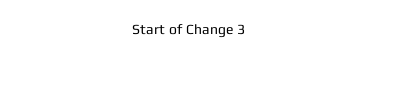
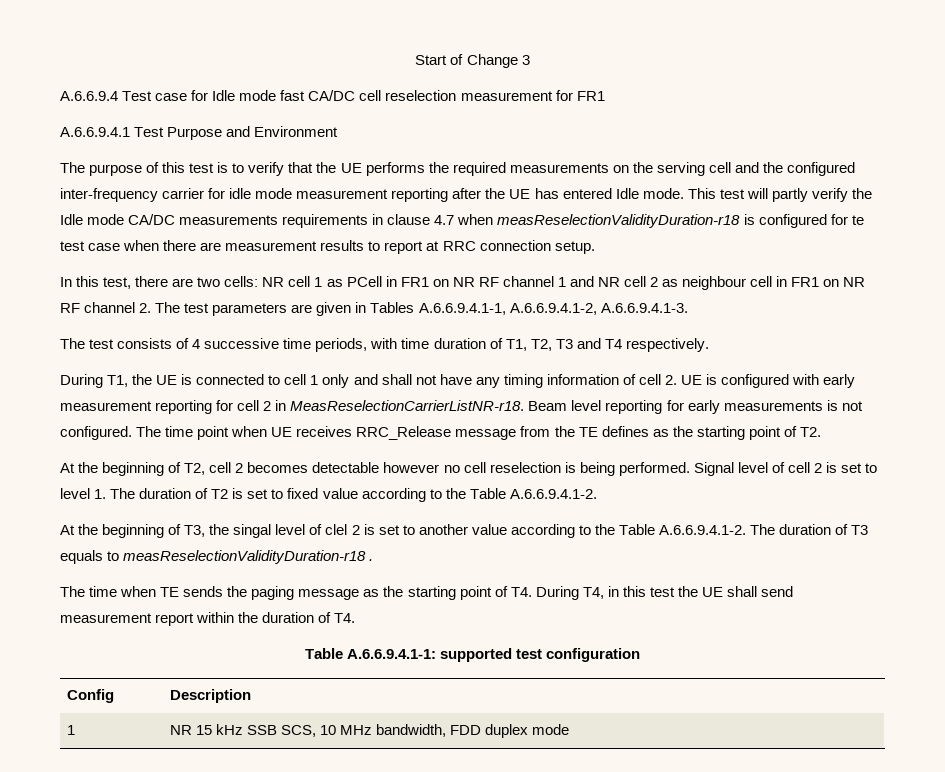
(245, 29) none -> [60,90,605,101] [60,126,339,140] [60,162,856,176] [60,188,872,202] [60,214,864,228] [60,240,595,254] [60,276,866,290] [60,302,688,316] [60,338,709,352] [60,374,856,388] [60,400,863,414] [60,426,821,440] [60,462,878,476] [60,488,597,502] [60,524,869,538] [60,550,374,564] [60,586,794,600] [60,612,356,626] [304,648,641,662] [66,689,114,703] [169,689,251,703] [66,725,75,735] [169,724,570,738] // A.6.6.9.4 Test case for Idle mode fast CA/DC cell reselection measurement for FR1 // A.6.6.9.4.1 Test Purpose and Environment // The purpose of this test is to verify that the UE performs the required measurements on the serving cell and the configured inter-frequency carrier for idle mode measurement reporting after the UE has entered Idle mode. This test will partly verify the Idle mode CA/DC measurements requirements in clause 4.7 when measReselectionValidityDuration-r18 is configured for te test case when there are measurement results to report at RRC connection setup. // In this test, there are two cells: NR cell 1 as PCell in FR1 on NR RF channel 1 and NR cell 2 as neighbour cell in FR1 on NR RF channel 2. The test parameters are given in Tables A.6.6.9.4.1-1, A.6.6.9.4.1-2, A.6.6.9.4.1-3. // The test consists of 4 successive time periods, with time duration of T1, T2, T3 and T4 respectively. // During T1, the UE is connected to cell 1 only and shall not have any timing information of cell 2. UE is configured with early measurement reporting for cell 2 in MeasReselectionCarrierListNR-r18. Beam level reporting for early measurements is not configured. The time point when UE receives RRC_Release message from the TE defines as the starting point of T2. // At the beginning of T2, cell 2 becomes detectable however no cell reselection is being performed. Signal level of cell 2 is set to level 1. The duration of T2 is set to fixed value according to the Table A.6.6.9.4.1-2. // At the beginning of T3, the singal level of clel 2 is set to another value according to the Table A.6.6.9.4.1-2. The duration of T3 equals to measReselectionValidityDuration-r18 . // The time when TE sends the paging message as the starting point of T4. During T4, in this test the UE shall send measurement report within the duration of T4. // Table A.6.6.9.4.1-1: supported test configuration // Config | Description // 1 | NR 15 kHz SSB SCS, 10 MHz bandwidth, FDD duplex mode

